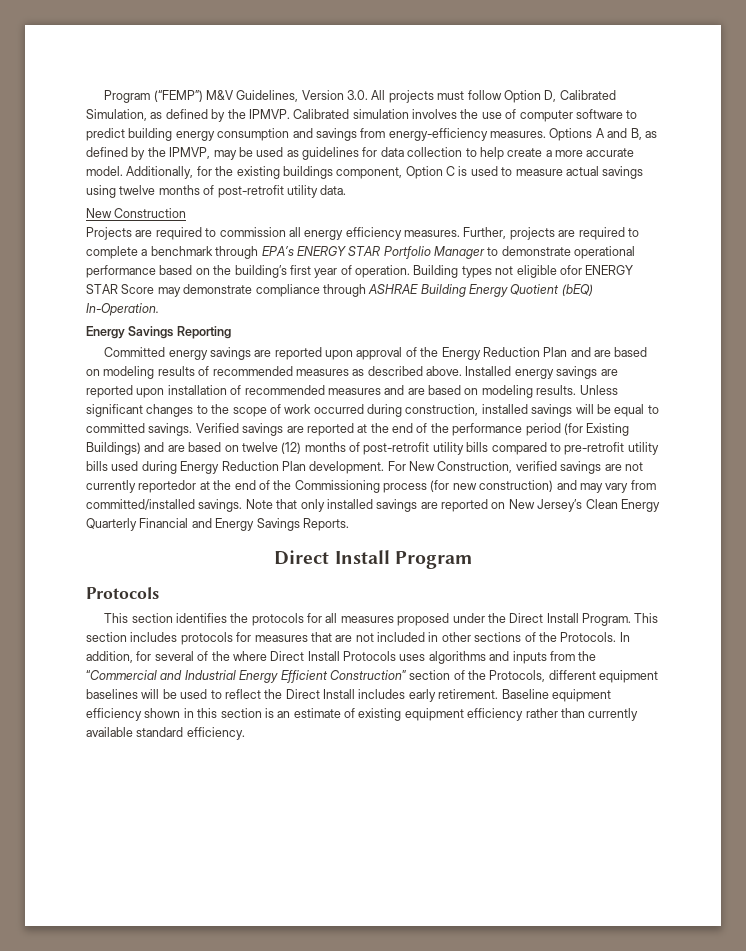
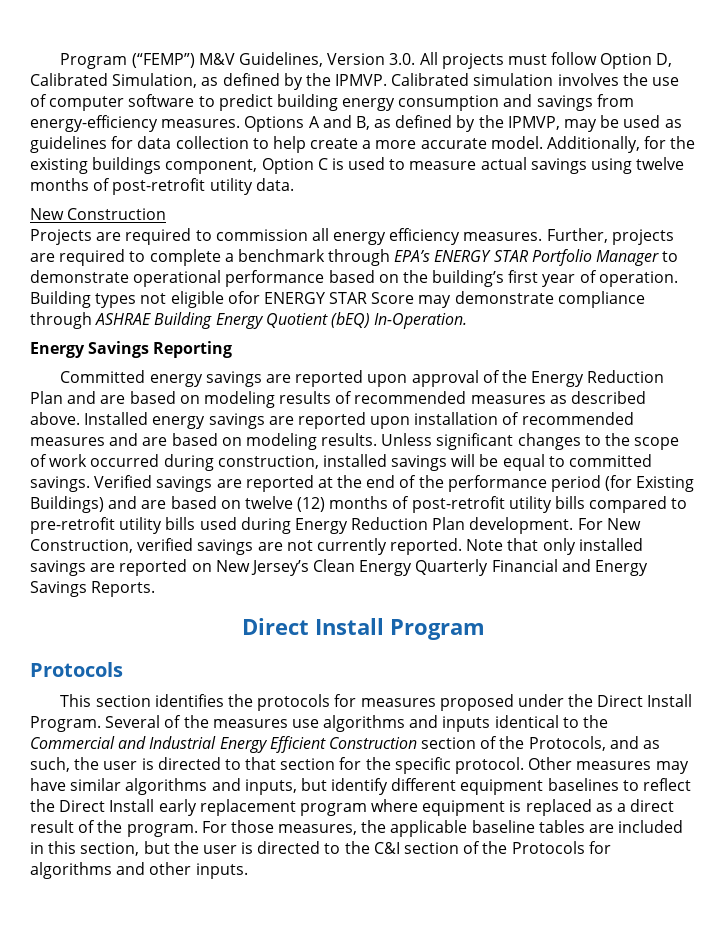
[138,480,656,493] [86,499,243,512] reportedor at the end of the Commissioning process (for new construction) and may vary from committed/installed savings. -> [390,538,463,555] reported.
[325,613,338,623] all -> (357, 700) none
[634,613,659,623] [86,632,630,645] [86,651,597,664] [86,670,157,680] This section includes protocols for measures that are not included in other sections of the Protocols. In addition, for several of the where Direct Install Protocols uses algorithms and inputs from the “Commercial -> [105,715,609,732] [30,736,115,749] Several of the measures use algorithms and inputs identical to the Commercial
[329,670,406,680] Construction” -> [328,737,417,749] Construction
[548,670,659,683] [86,689,208,699] different equipment baselines will be used -> [609,736,661,749] [30,757,689,774] [30,778,619,795] and as such, the user is directed to that section for the specific protocol. Other measures may have similar algorithms and inputs, but identify different equipment baselines
[358,689,611,702] [86,708,639,721] [86,727,245,740] includes early retirement. Baseline equipment efficiency shown in this section is an estimate of existing equipment efficiency rather than currently available standard efficiency. -> [158,799,675,816] [30,820,684,837] [30,841,611,856] [30,862,248,879] early replacement program where equipment is replaced as a direct result of the program. For those measures, the applicable baseline tables are included in this section, but the user is directed to the C&I section of the Protocols for algorithms and other inputs.

